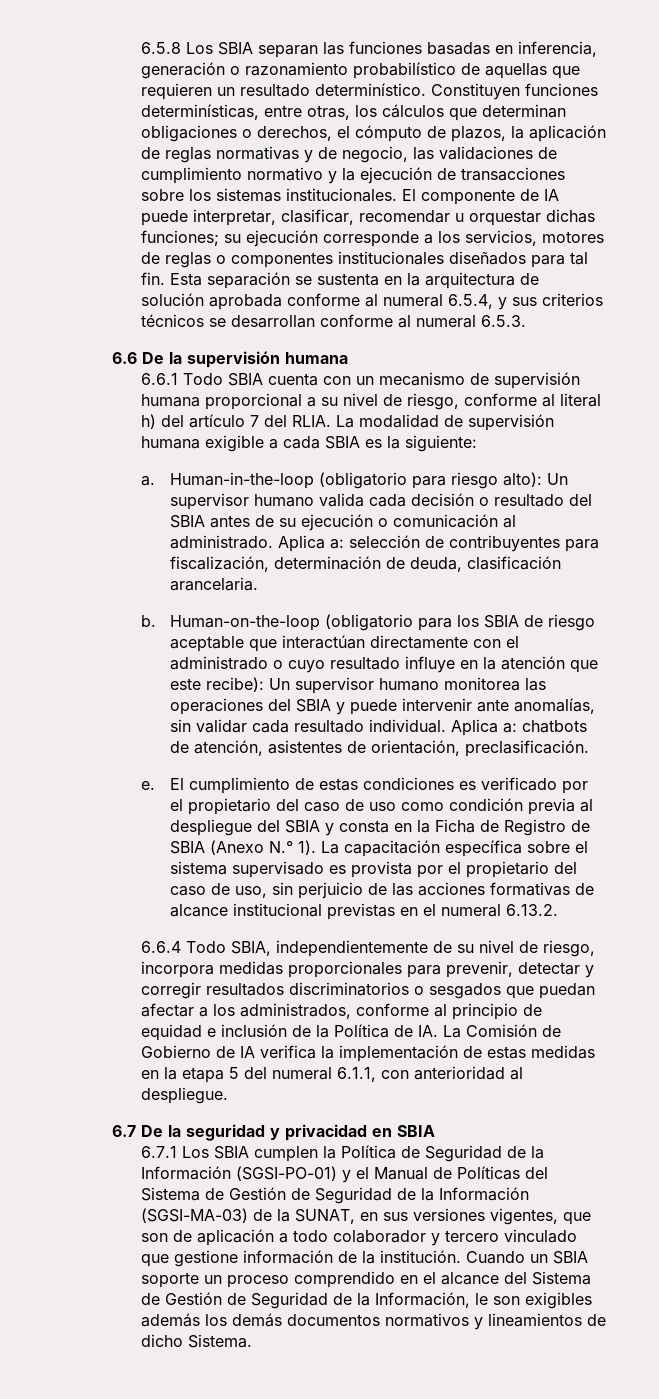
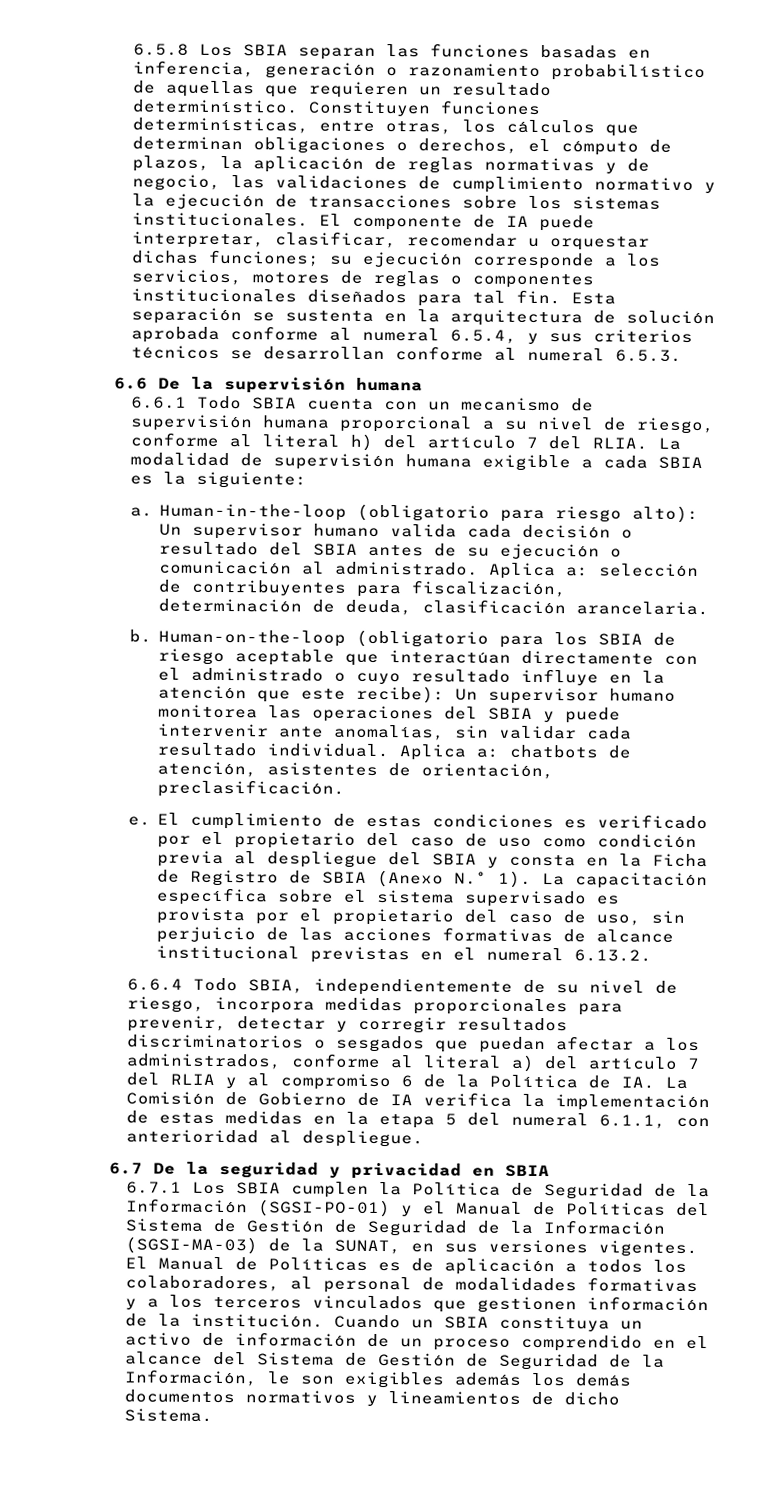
[451,1003,542,1020] [140,1024,287,1041] principio de equidad e inclusión -> [422,1054,700,1072] [125,1072,413,1091] literal a) del artículo 7 del RLIA y al compromiso 6
[489,1208,591,1225] [140,1229,577,1246] [140,1250,238,1267] vigentes, que son de aplicación a todo colaborador y tercero vinculado que gestione -> [597,1240,698,1258] [124,1256,687,1276] [124,1275,698,1294] [124,1294,577,1314] vigentes. El Manual de Políticas es de aplicación a todos los colaboradores, al personal de modalidades formativas y a los terceros vinculados que gestionen
[140,1272,199,1288] soporte -> [498,1315,643,1332] [124,1332,390,1348] constituya un activo de información de

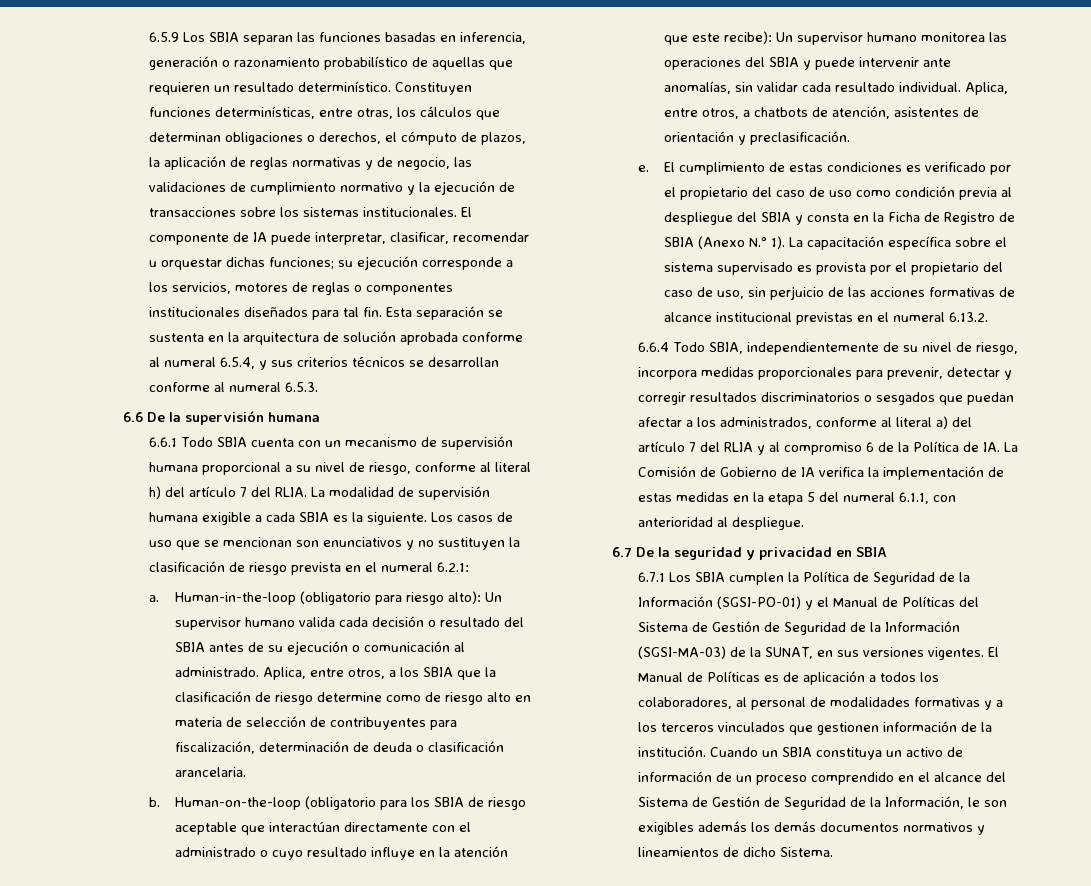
[132,43,189,56] 6.5.8 -> [148,32,179,42] 6.5.9
[195,471,307,489] siguiente: -> [366,512,513,525] [148,537,520,550] [148,561,469,575] siguiente. Los casos de uso que se mencionan son enunciativos y no sustituyen la clasificación de riesgo prevista en el numeral 6.2.1:
[489,562,590,580] Aplica a: -> [262,667,496,680] [174,691,531,705] [174,717,242,727] Aplica, entre otros, a los SBIA que la clasificación de riesgo determine como de riesgo alto en materia de
[345,599,413,616] deuda, -> [372,742,424,752] deuda o
[399,744,500,761] Aplica a: -> [964,82,1008,95] [663,108,750,119] Aplica, entre otros, a
[421,763,555,780] orientación, -> [663,131,746,145] orientación y

